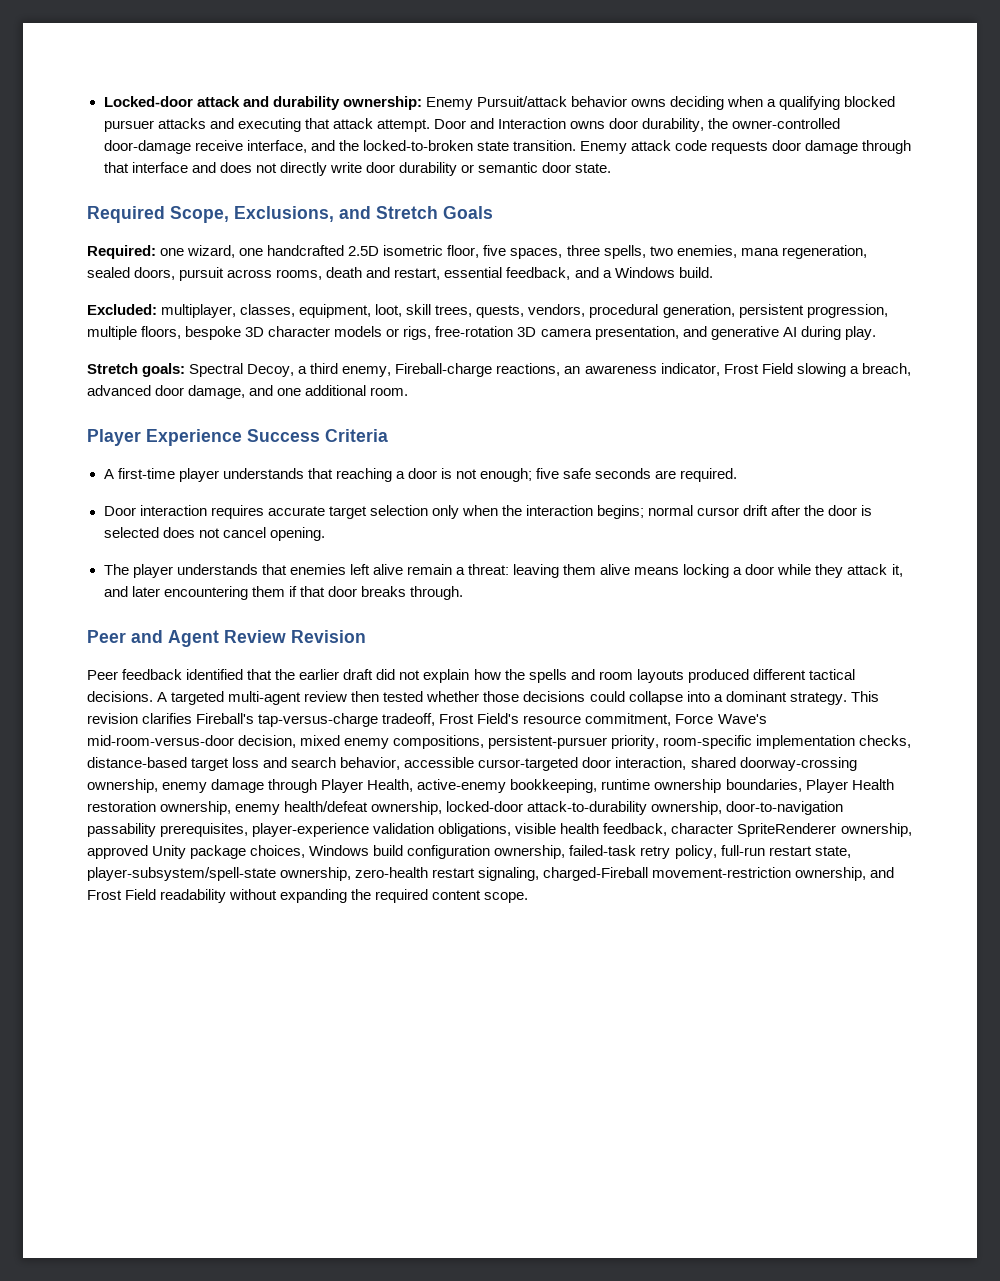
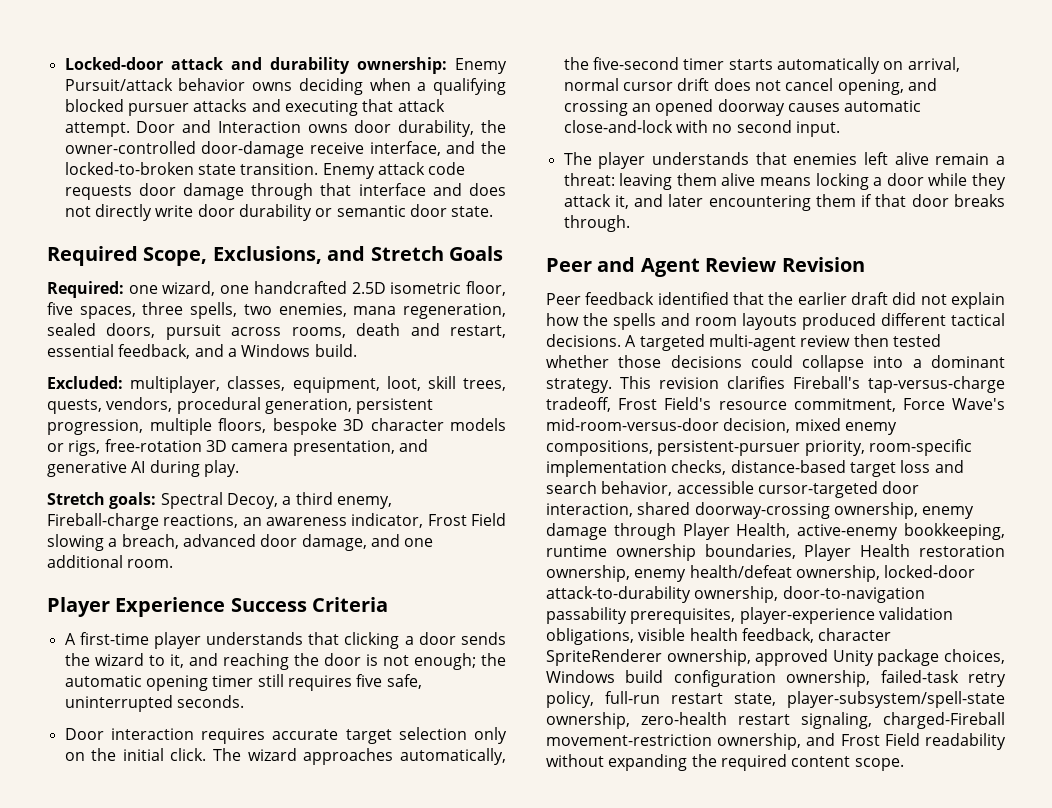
[335,468,738,482] reaching a door is not enough; five safe seconds are required. -> [344,632,507,649] [64,653,507,670] [64,674,422,691] [64,695,244,712] clicking a door sends the wizard to it, and reaching the door is not enough; the automatic opening timer still requires five safe, uninterrupted seconds.
[461,505,873,519] [103,527,325,541] when the interaction begins; normal cursor drift after the door is selected does not cancel opening. -> [64,748,506,765] [563,57,960,74] [563,78,937,95] [563,99,922,116] [563,120,840,137] on the initial click. The wizard approaches automatically, the five-second timer starts automatically on arrival, normal cursor drift does not cancel opening, and crossing an opened doorway causes automatic close-and-lock with no second input.

